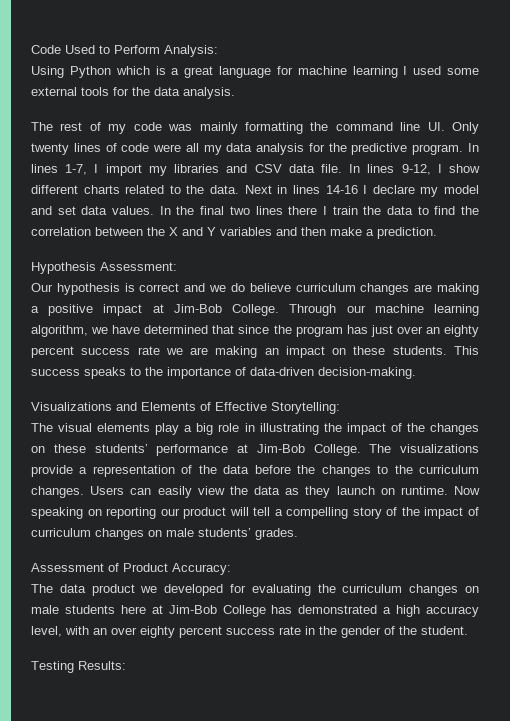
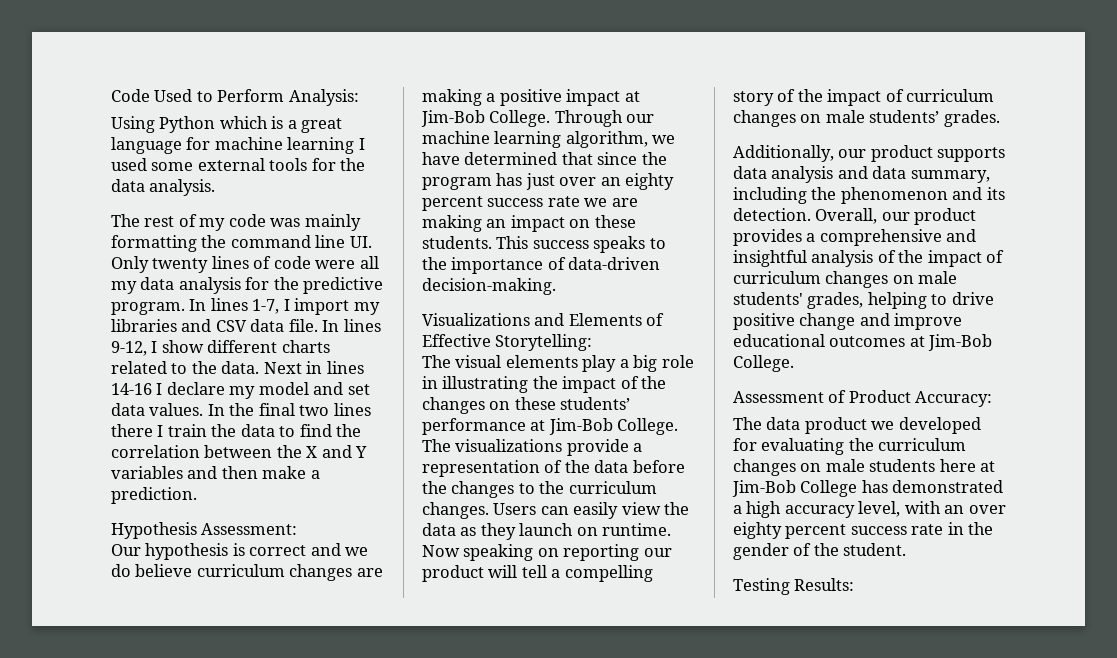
(298, 534) none -> [733,145,1006,162] [733,166,990,183] [733,187,1005,204] [733,208,977,225] [733,229,977,246] [733,250,1005,267] [733,271,958,288] [733,292,994,309] [733,313,963,330] [733,334,993,351] [733,355,794,372] // Additionally, our product supports data analysis and data summary, including the phenomenon and its detection. Overall, our product provides a comprehensive and insightful analysis of the impact of curriculum changes on male students' grades, helping to drive positive change and improve educational outcomes at Jim-Bob College.

